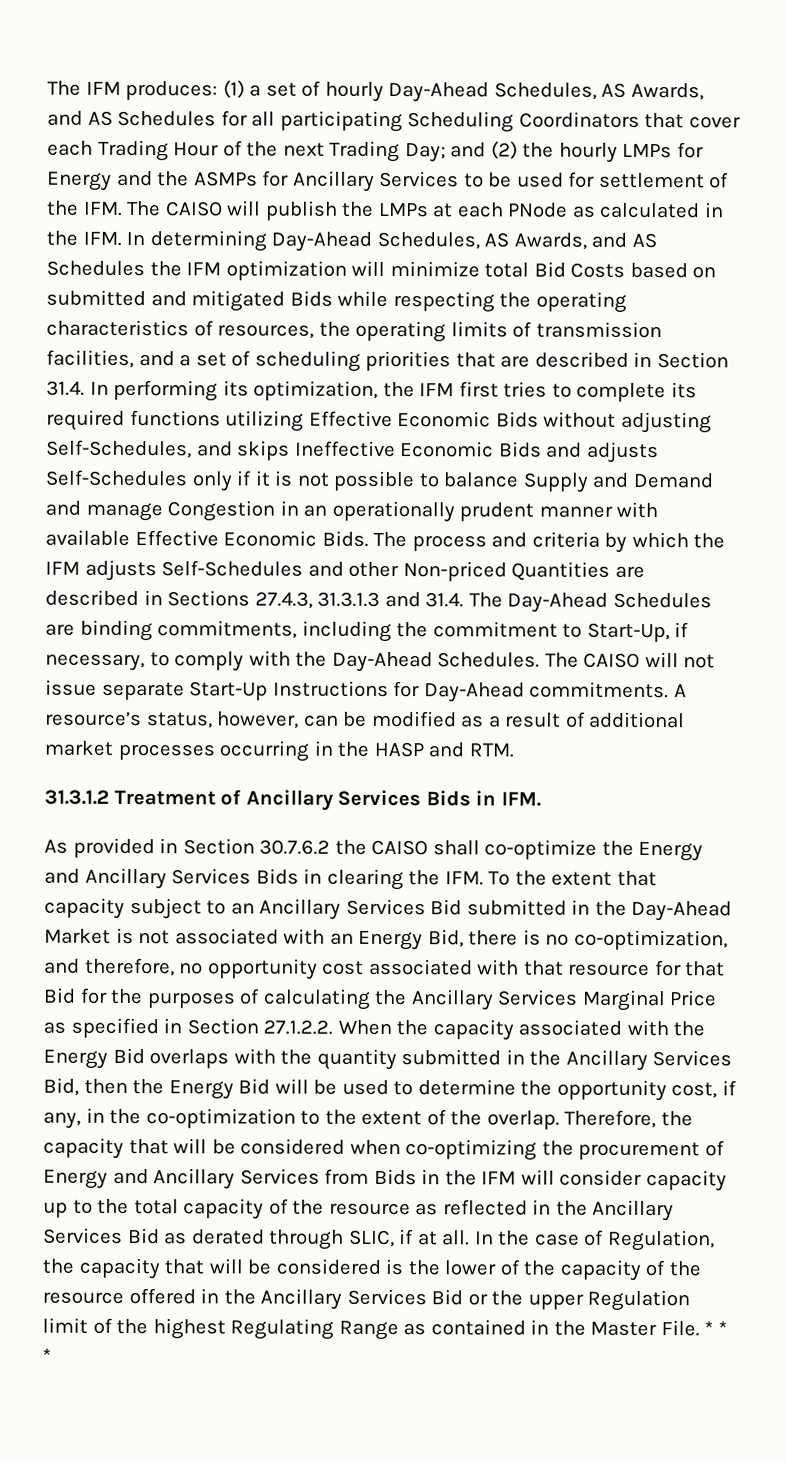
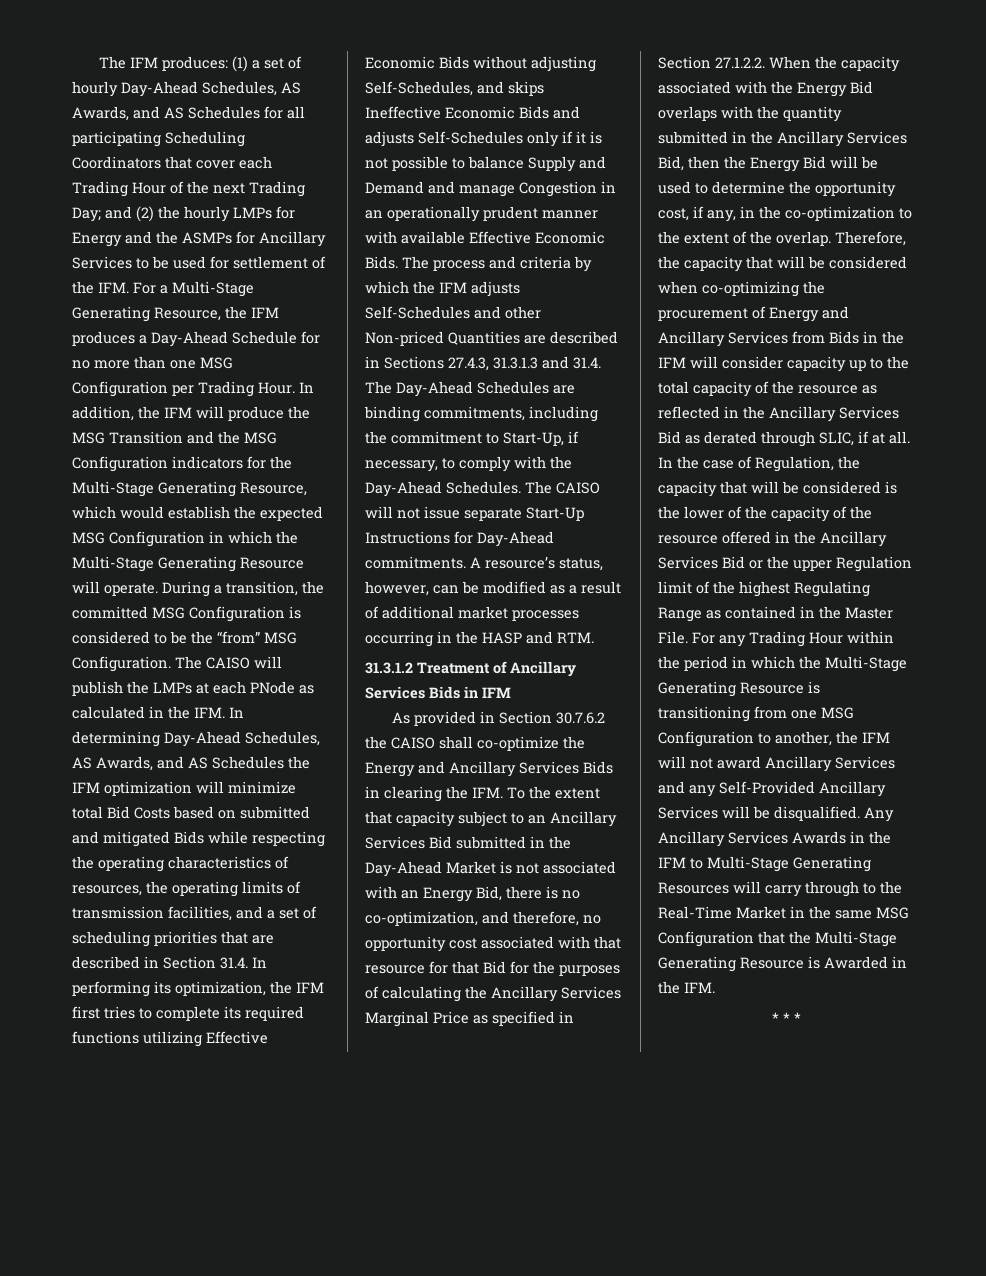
(123, 208) none -> [133,281,254,297] [72,306,279,322] [72,331,320,347] [72,356,233,369] [72,381,314,397] [72,406,310,421] [72,431,277,444] [72,456,292,472] [72,481,307,497] [72,506,323,521] [72,531,298,547] [72,556,304,572] [72,581,324,597] [72,606,301,622] [72,631,297,644] [72,656,171,672] For a Multi-Stage Generating Resource, the IFM produces a Day-Ahead Schedule for no more than one MSG Configuration per Trading Hour. In addition, the IFM will produce the MSG Transition and the MSG Configuration indicators for the Multi-Stage Generating Resource, which would establish the expected MSG Configuration in which the Multi-Stage Generating Resource will operate. During a transition, the committed MSG Configuration is considered to be the “from” MSG Configuration.
[500,791,541,807] IFM. -> [482,687,511,698] IFM
(700, 1328) none -> [692,631,894,647] [658,656,907,672] [658,681,820,697] [658,706,854,722] [658,731,890,747] [658,756,895,772] [658,781,886,797] [658,806,894,822] [658,831,891,847] [658,856,871,872] [658,881,902,897] [658,906,909,919] [658,931,897,947] [658,956,907,972] [658,981,715,994] For any Trading Hour within the period in which the Multi-Stage Generating Resource is transitioning from one MSG Configuration to another, the IFM will not award Ancillary Services and any Self-Provided Ancillary Services will be disqualified. Any Ancillary Services Awards in the IFM to Multi-Stage Generating Resources will carry through to the Real-Time Market in the same MSG Configuration that the Multi-Stage Generating Resource is Awarded in the IFM. //

